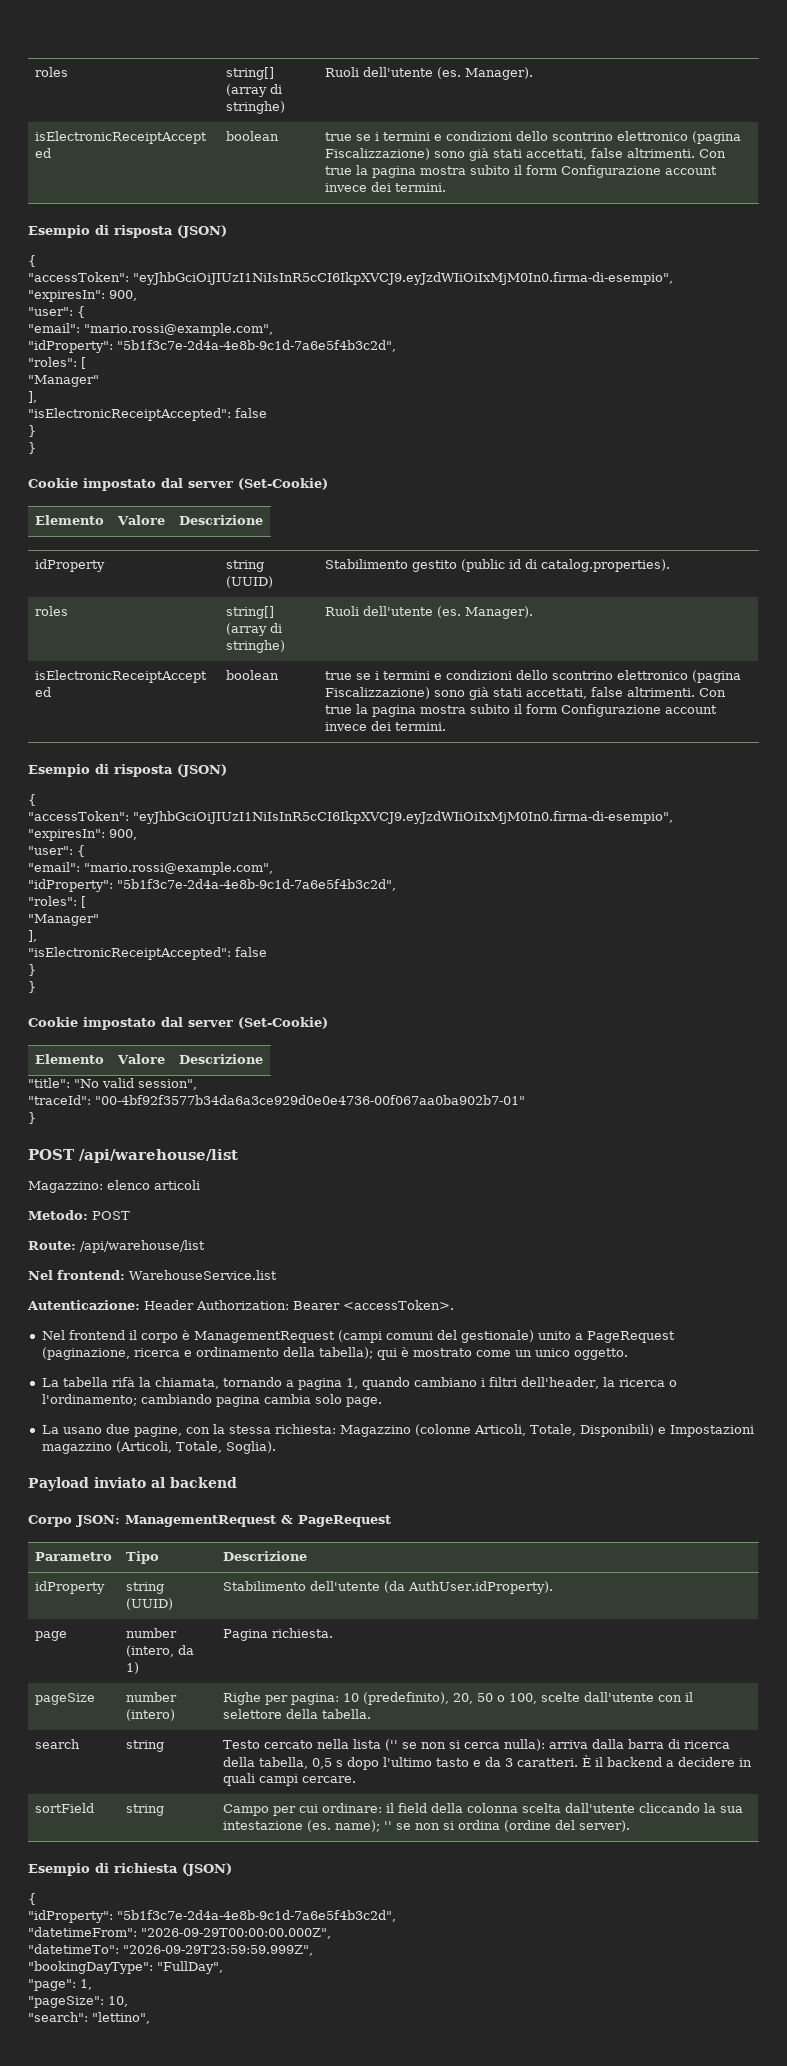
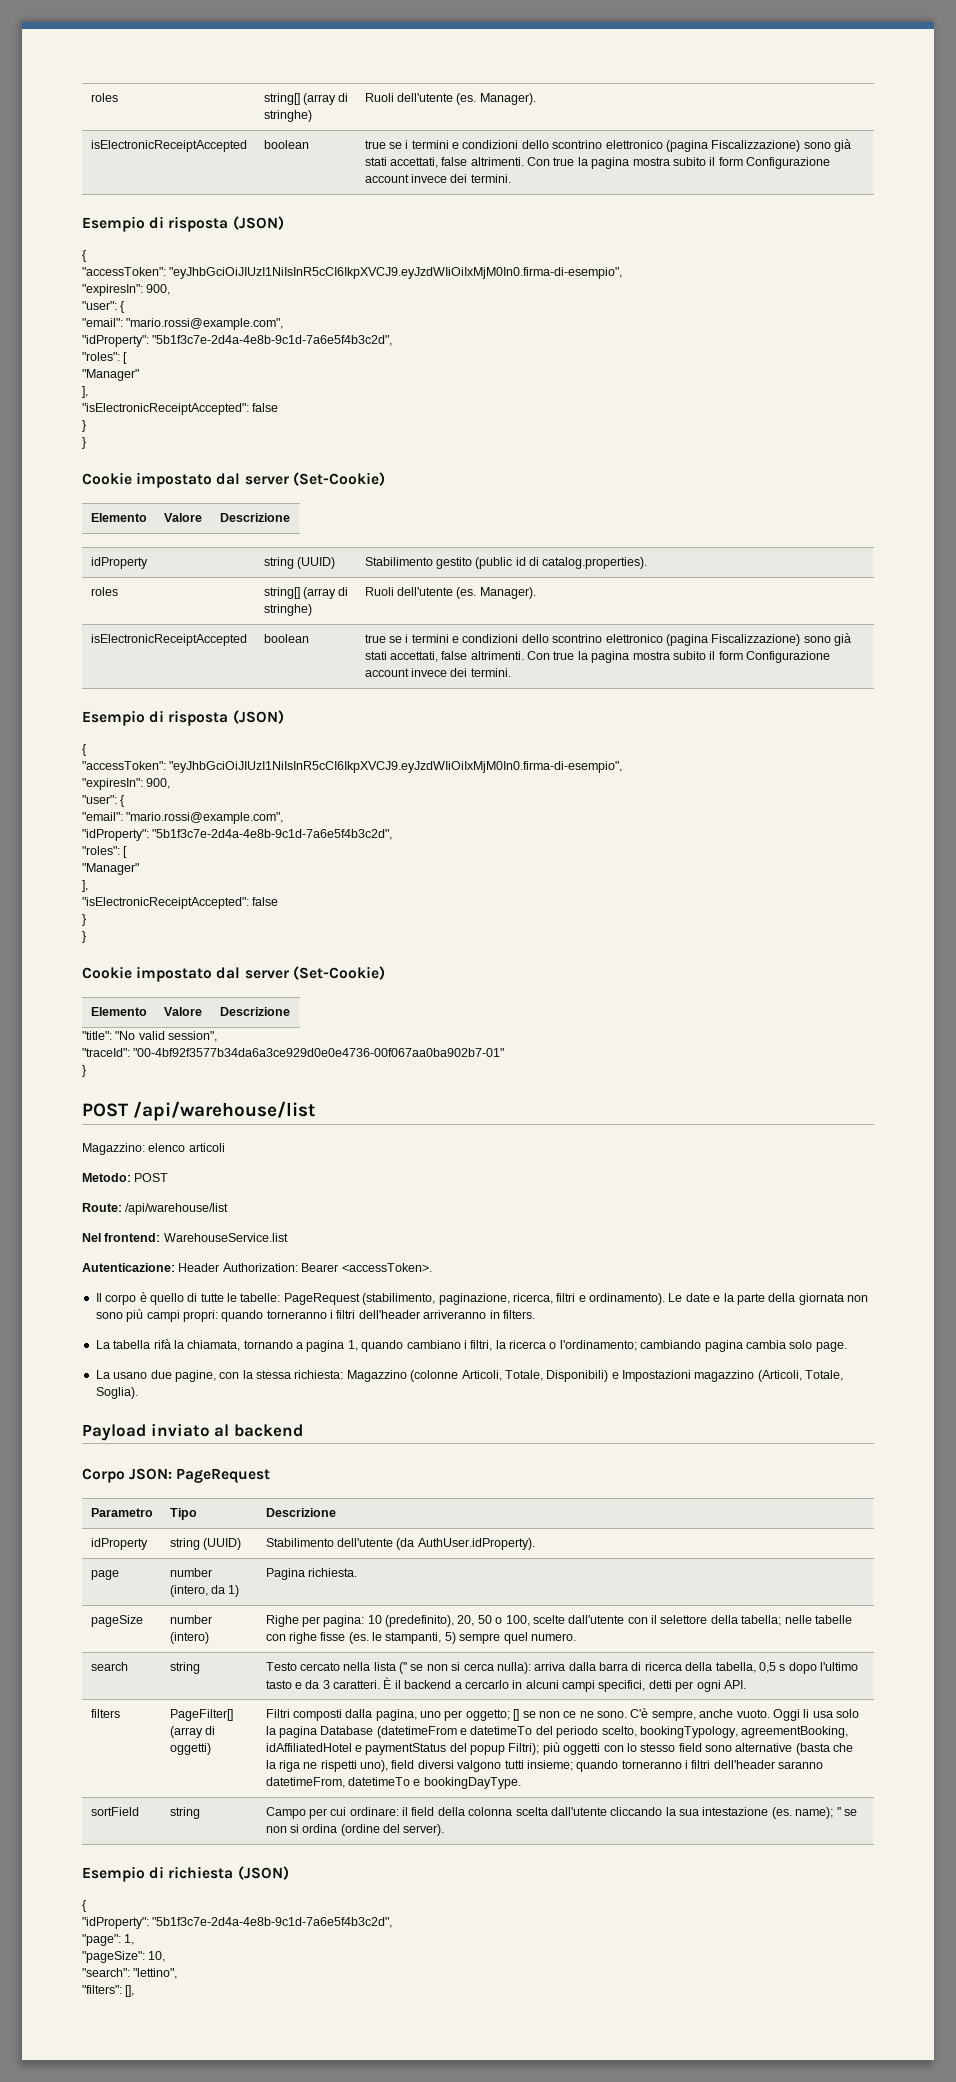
[41,1330,675,1343] [41,1347,628,1360] Nel frontend il corpo è ManagementRequest (campi comuni del gestionale) unito a PageRequest (paginazione, ricerca e ordinamento della tabella); qui è mostrato come un unico oggetto. -> [95,1292,868,1305] [95,1309,535,1322] Il corpo è quello di tutte le tabelle: PageRequest (stabilimento, paginazione, ricerca, filtri e ordinamento). Le date e la parte della giornata non sono più campi propri: quando torneranno i filtri dell'header arriveranno in filters.
[488,1377,599,1389] filtri dell'header, -> [470,1340,493,1351] filtri,
[125,1515,293,1527] ManagementRequest & -> (173, 1474) none
[321,1709,371,1719] tabella. -> [741,1615,852,1626] [265,1632,576,1644] tabella; nelle tabelle con righe fisse (es. le stampanti, 5) sempre quel numero.
[677,1757,752,1767] [222,1773,356,1786] decidere in quali campi cercare. -> [464,1680,746,1692] [90,1709,120,1718] [169,1709,233,1721] [169,1726,215,1738] [169,1743,211,1755] [265,1708,859,1721] [265,1726,849,1738] [265,1742,854,1755] [265,1760,824,1772] [265,1777,521,1789] cercarlo in alcuni campi specifici, detti per ogni API. // filters | PageFilter[] (array di oggetti) | Filtri composti dalla pagina, uno per oggetto; [] se non ce ne sono. C'è sempre, anche vuoto. Oggi li usa solo la pagina Database (datetimeFrom e datetimeTo del periodo scelto, bookingTypology, agreementBooking, idAffiliatedHotel e paymentStatus del popup Filtri); più oggetti con lo stesso field sono alternative (basta che la riga ne rispetti uno), field diversi valgono tutti insieme; quando torneranno i filtri dell'header saranno datetimeFrom, datetimeTo e bookingDayType.
[28,1927,331,1939] [28,1944,313,1956] [28,1961,223,1974] // "datetimeFrom": "2026-09-29T00:00:00.000Z", // "datetimeTo": "2026-09-29T23:59:59.999Z", // "bookingDayType": "FullDay", -> (393, 1922) none
(150, 2018) none -> [82,1985,135,1997] // "filters": [],

